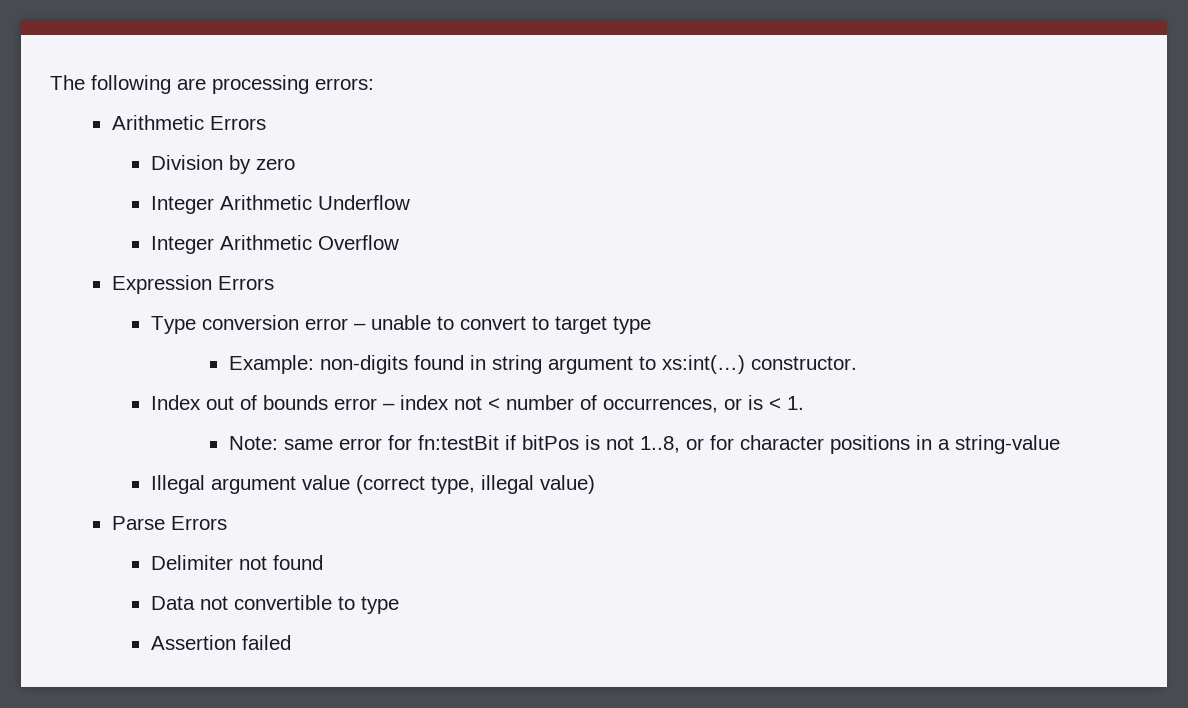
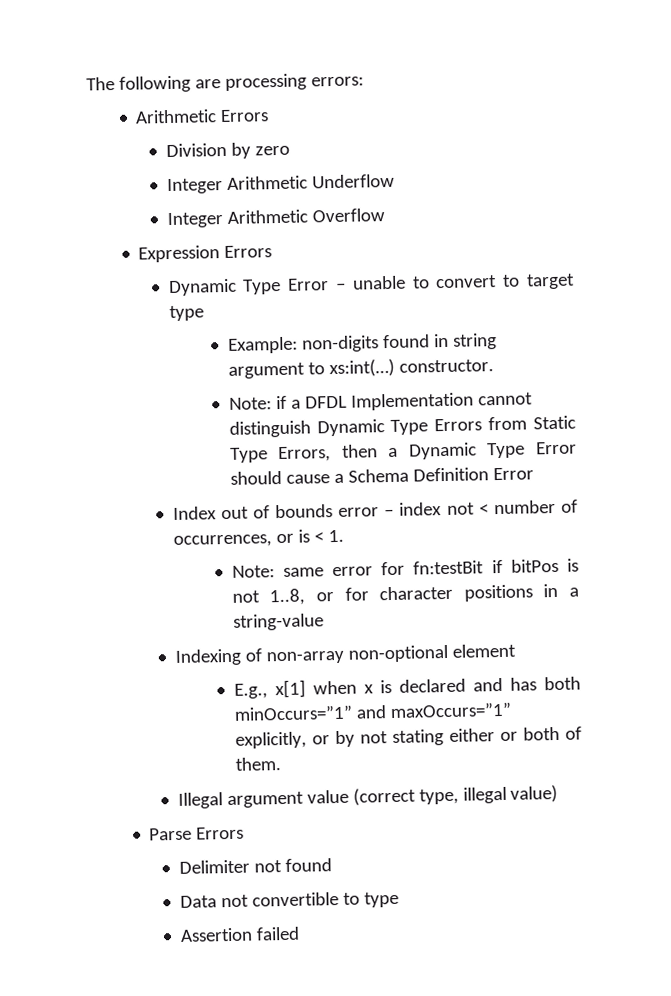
[150,315,348,334] Type conversion error -> [167,278,330,297] Dynamic Type Error
(857, 363) none -> [228,392,533,411] [228,415,577,438] [229,441,577,463] [229,467,534,485] // Note: if a DFDL Implementation cannot distinguish Dynamic Type Errors from Static Type Errors, then a Dynamic Type Error should cause a Schema Definition Error
(1060, 444) none -> [174,643,516,666] [233,676,581,699] [233,701,512,721] [234,726,582,749] [234,757,281,771] // Indexing of non-array non-optional element // E.g., x[1] when x is declared and has both minOccurs=”1” and maxOccurs=”1” explicitly, or by not stating either or both of them.

